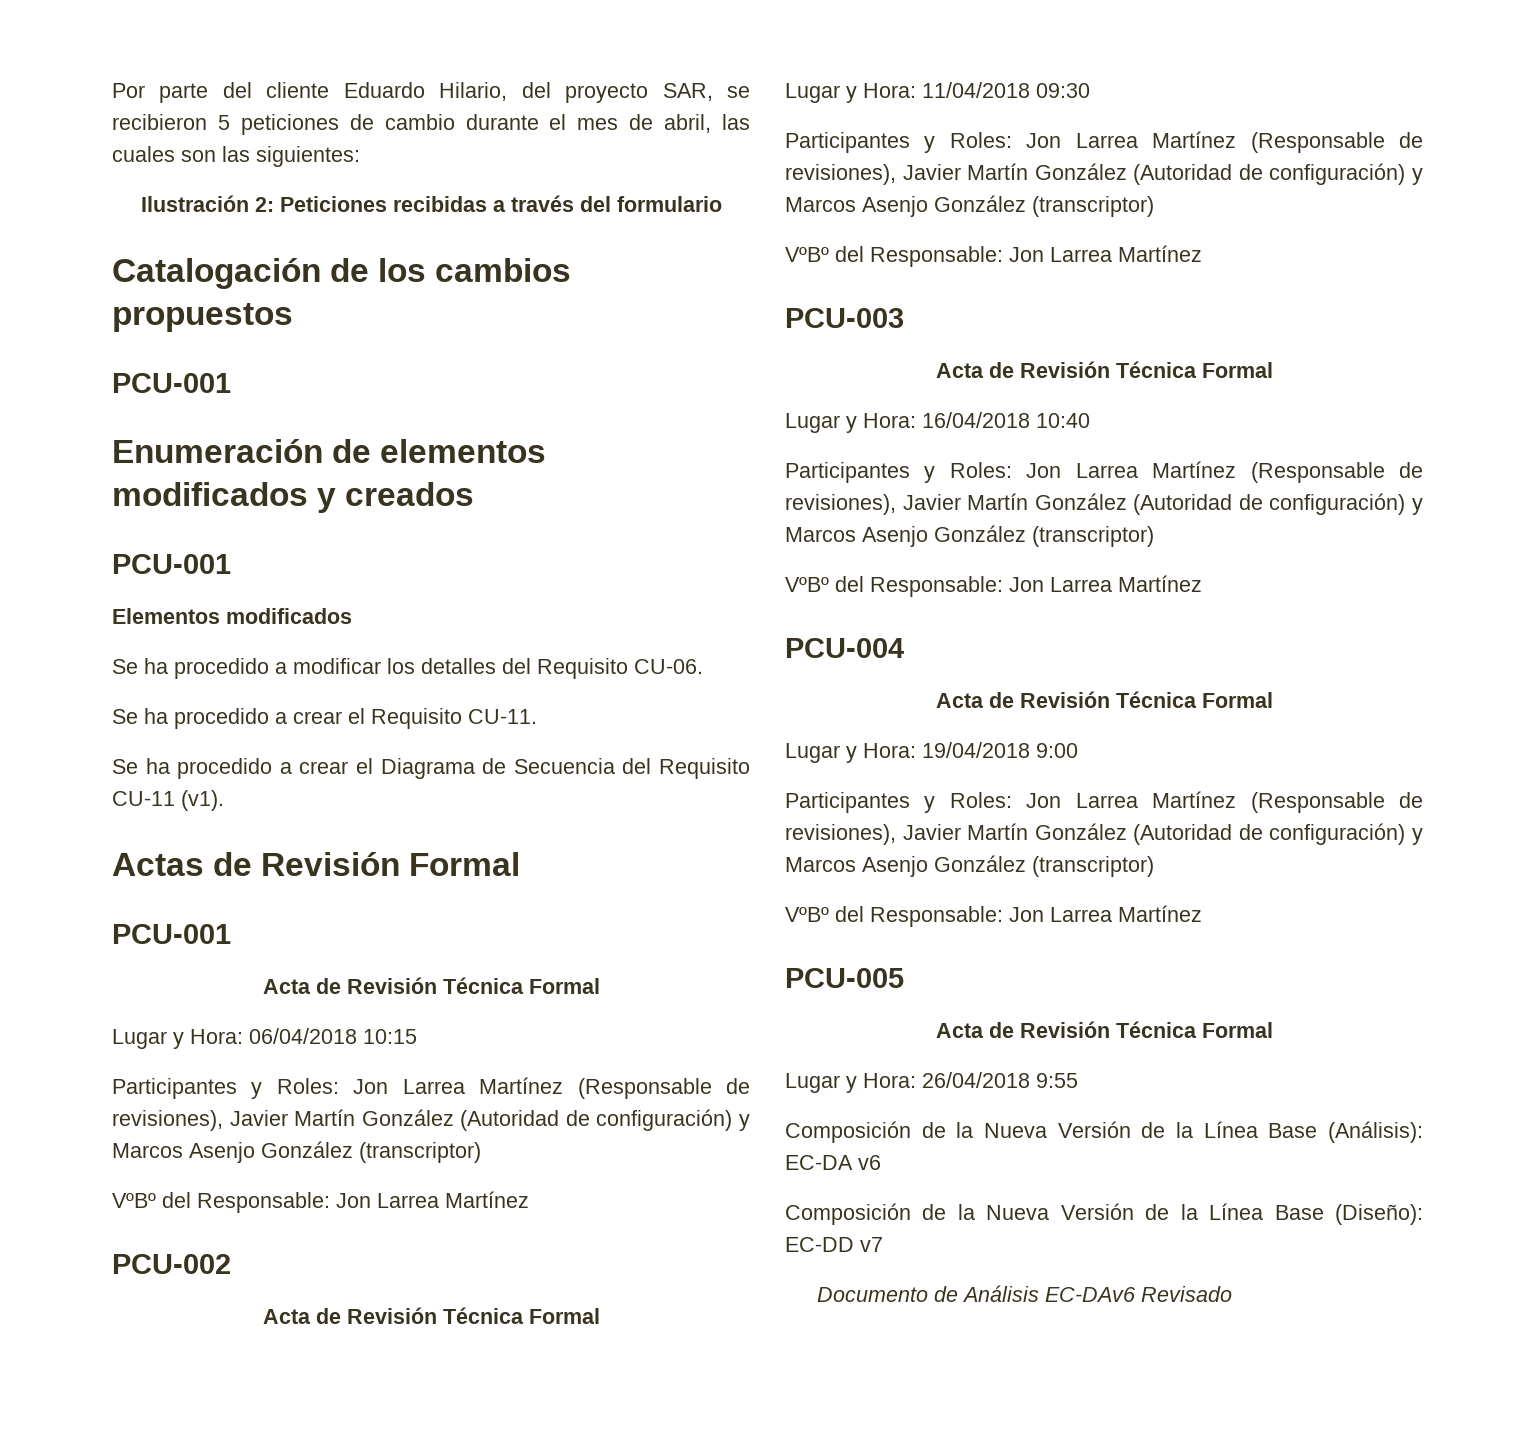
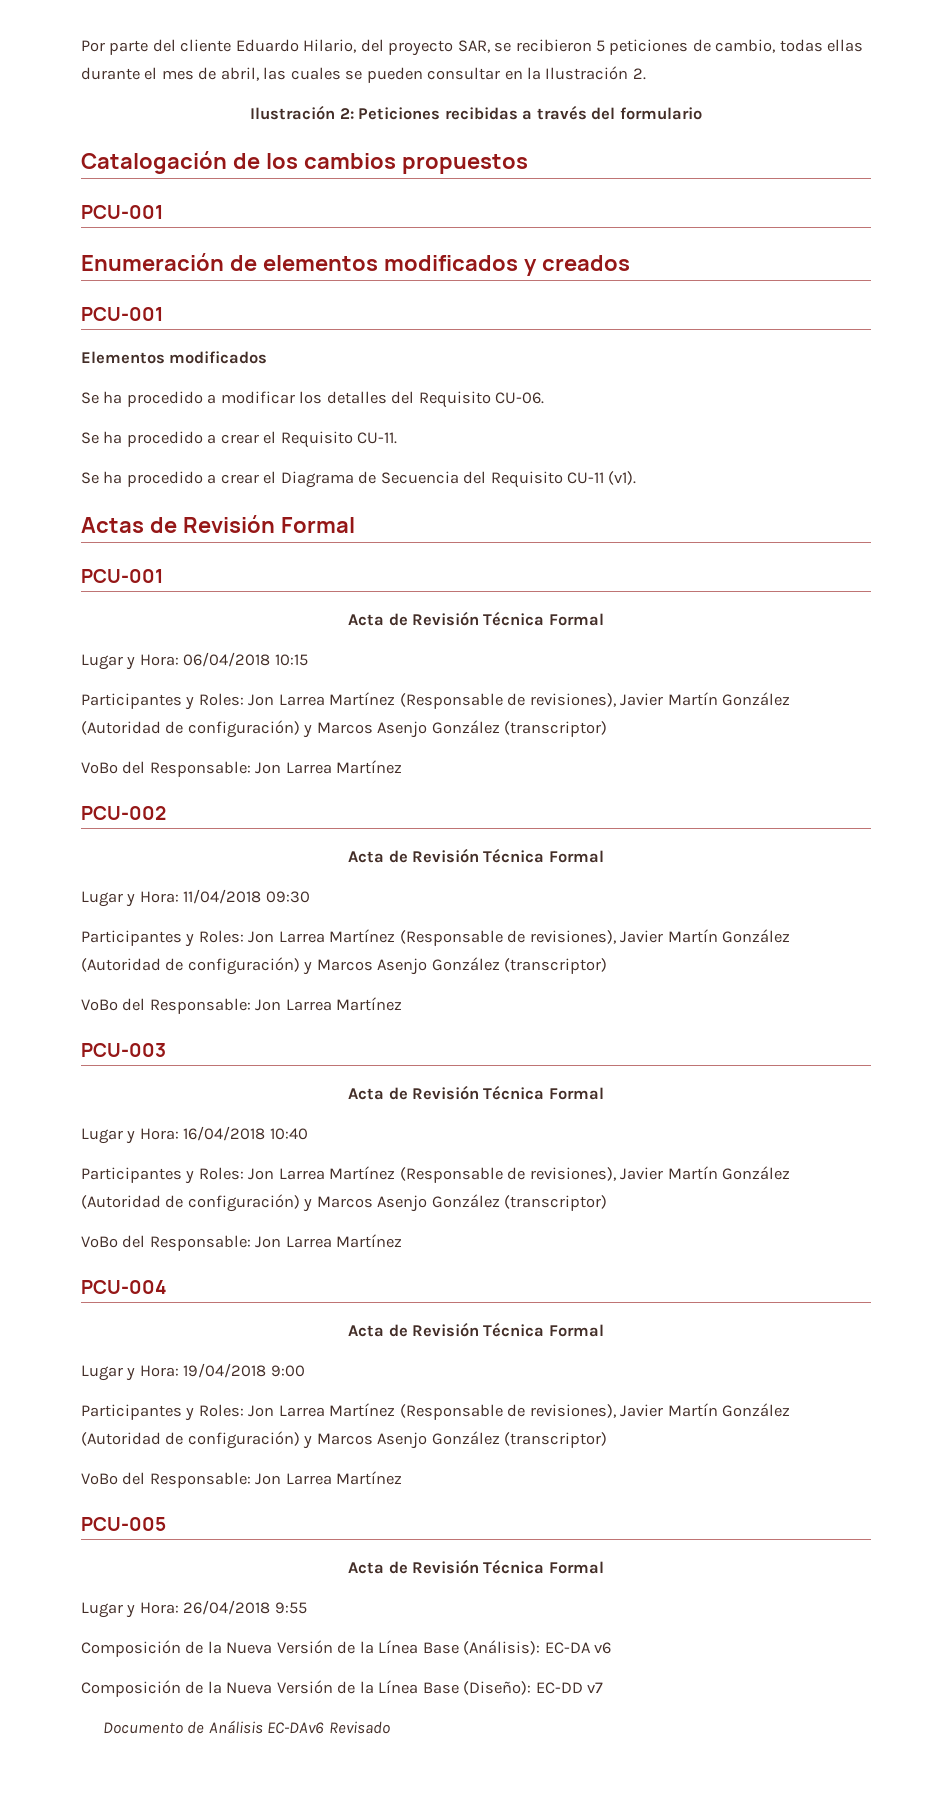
[384,114,455,130] cambio -> [715,39,864,53] cambio, todas ellas
[181,146,360,167] son las siguientes: -> [345,66,646,83] se pueden consultar en la Ilustración 2.

